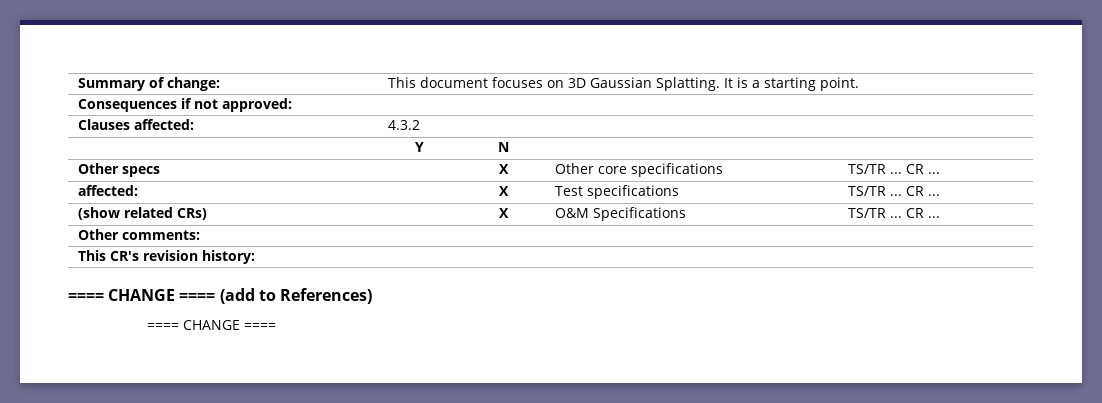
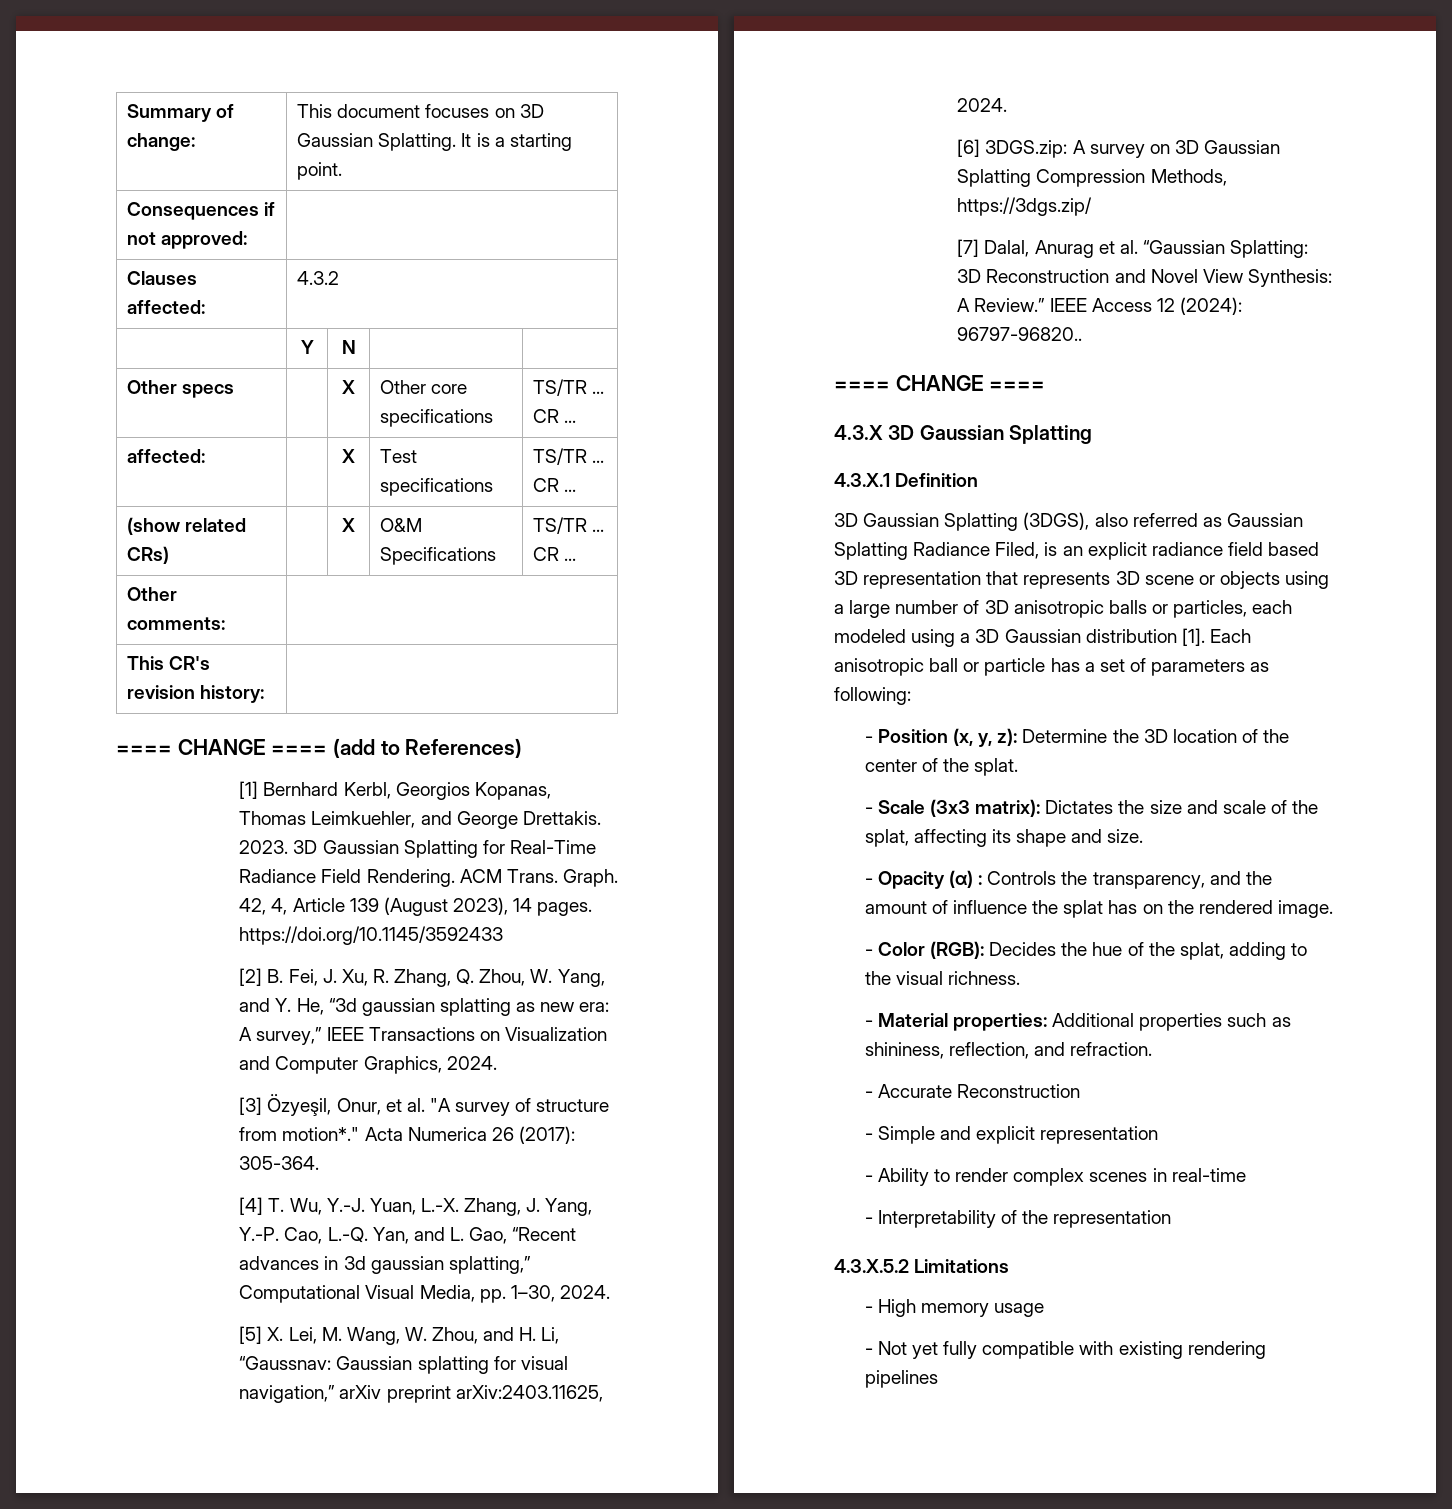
[146,320,276,330] ==== CHANGE ==== -> [239,781,551,800] [239,811,601,829] [239,840,596,858] [239,869,618,887] [239,897,593,916] [239,926,504,945] [239,968,605,987] [239,998,610,1016] [239,1027,607,1045] [239,1056,497,1074] [239,1094,610,1116] [239,1126,575,1144] [239,1156,320,1170] [239,1197,593,1216] [239,1227,577,1244] [239,1256,531,1274] [239,1285,610,1303] [239,1326,560,1345] [239,1356,568,1374] [239,1385,603,1403] [957,98,1008,112] [957,139,1281,158] [957,169,1227,187] [957,197,1093,216] [957,239,1309,258] [957,269,1332,287] [957,297,1242,315] [957,327,1083,341] [834,375,1046,391] [834,425,1093,444] [834,473,979,487] [834,512,1303,531] [834,542,1320,560] [834,571,1330,589] [834,600,1293,618] [834,628,1251,647] [834,658,1270,676] [834,687,911,705] [864,728,1290,747] [864,758,1019,776] [864,799,1319,817] [864,829,1144,847] [864,870,1272,889] [864,900,1333,918] [864,941,1308,960] [864,971,1021,985] [864,1013,1291,1031] [864,1042,1153,1059] [864,1084,1081,1098] [864,1126,1159,1144] [864,1168,1246,1186] [864,1210,1172,1228] [834,1259,1010,1273] [864,1299,1045,1317] [864,1341,1266,1359] [864,1370,938,1388] [1] Bernhard Kerbl, Georgios Kopanas, Thomas Leimkuehler, and George Drettakis. 2023. 3D Gaussian Splatting for Real-Time Radiance Field Rendering. ACM Trans. Graph. 42, 4, Article 139 (August 2023), 14 pages. https://doi.org/10.1145/3592433 // [2] B. Fei, J. Xu, R. Zhang, Q. Zhou, W. Yang, and Y. He, “3d gaussian splatting as new era: A survey,” IEEE Transactions on Visualization and Computer Graphics, 2024. // [3] Özyeşil, Onur, et al. "A survey of structure from motion*." Acta Numerica 26 (2017): 305-364. // [4] T. Wu, Y.-J. Yuan, L.-X. Zhang, J. Yang, Y.-P. Cao, L.-Q. Yan, and L. Gao, “Recent advances in 3d gaussian splatting,” Computational Visual Media, pp. 1–30, 2024. // [5] X. Lei, M. Wang, W. Zhou, and H. Li, “Gaussnav: Gaussian splatting for visual navigation,” arXiv preprint arXiv:2403.11625, 2024. // [6] 3DGS.zip: A survey on 3D Gaussian Splatting Compression Methods, https://3dgs.zip/ // [7] Dalal, Anurag et al. “Gaussian Splatting: 3D Reconstruction and Novel View Synthesis: A Review.” IEEE Access 12 (2024): 96797-96820.. // ==== CHANGE ==== // 4.3.X 3D Gaussian Splatting // 4.3.X.1 Definition // 3D Gaussian Splatting (3DGS), also referred as Gaussian Splatting Radiance Filed, is an explicit radiance field based 3D representation that represents 3D scene or objects using a large number of 3D anisotropic balls or particles, each modeled using a 3D Gaussian distribution [1]. Each anisotropic ball or particle has a set of parameters as following: // - Position (x, y, z): Determine the 3D location of the center of the splat. // - Scale (3x3 matrix): Dictates the size and scale of the splat, affecting its shape and size. // - Opacity (α) : Controls the transparency, and the amount of influence the splat has on the rendered image. // - Color (RGB): Decides the hue of the splat, adding to the visual richness. // - Material properties: Additional properties such as shininess, reflection, and refraction. // - Accurate Reconstruction // - Simple and explicit representation // - Ability to render complex scenes in real-time // - Interpretability of the representation // 4.3.X.5.2 Limitations // - High memory usage // - Not yet fully compatible with existing rendering pipelines

